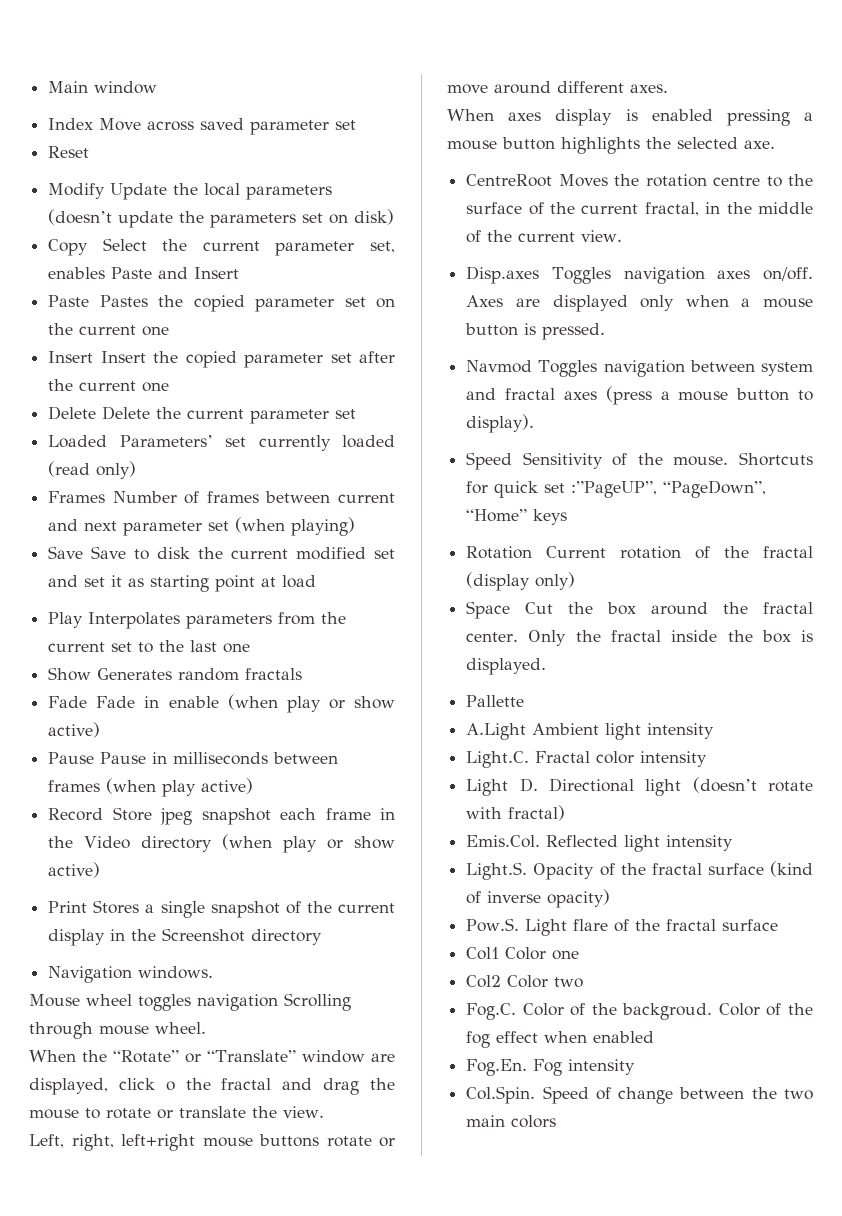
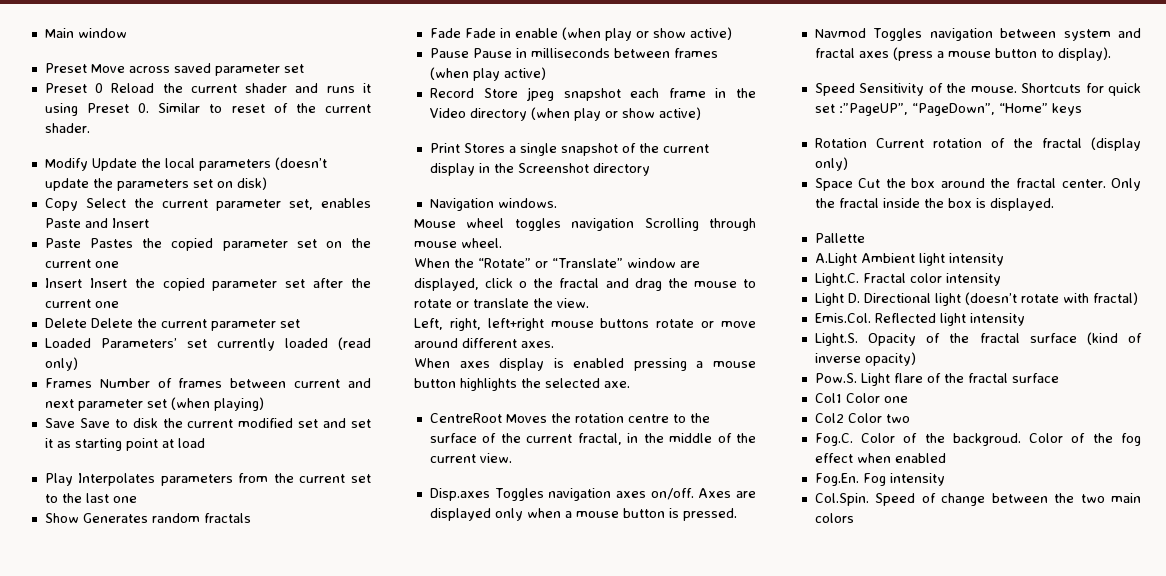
[48,118,94,130] Index -> [44,63,87,73] Preset
[48,146,90,158] Reset -> [44,83,372,93] [44,103,371,116] [44,123,90,133] Preset 0 Reload the current shader and runs it using Preset 0. Similar to reset of the current shader.

